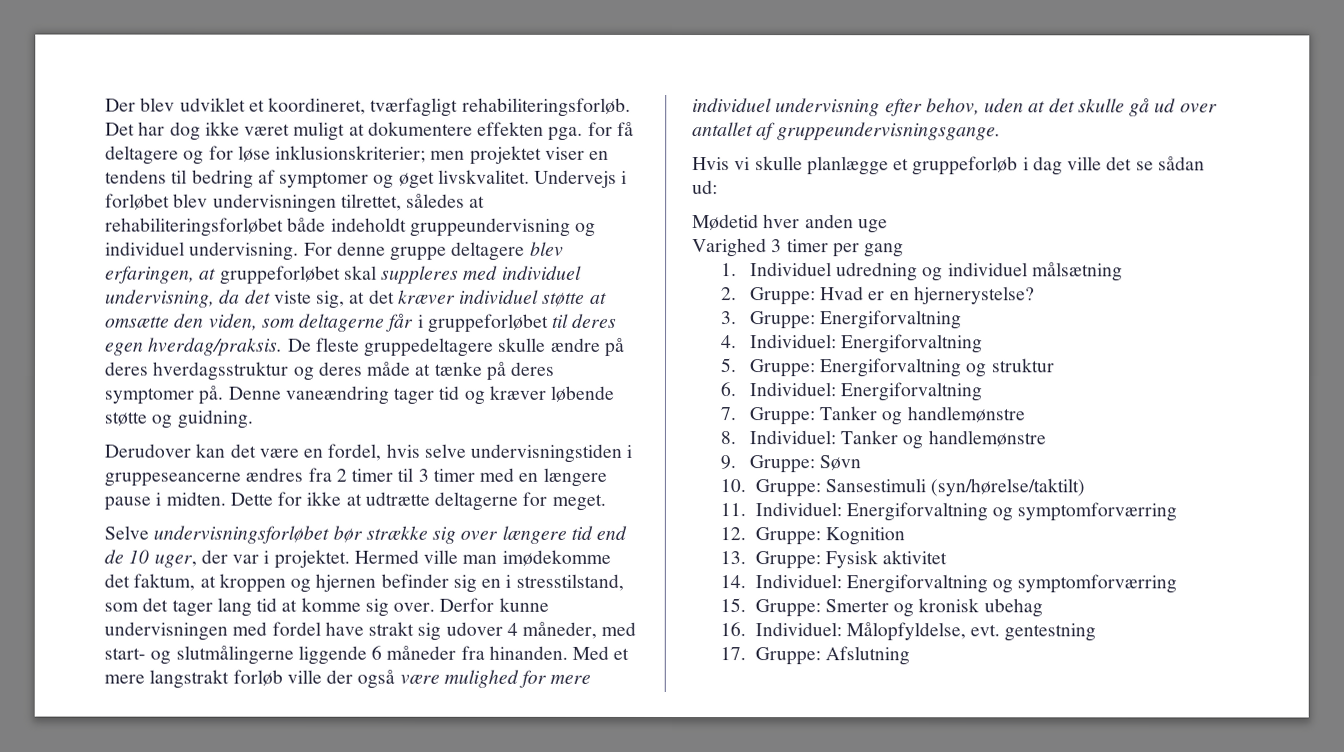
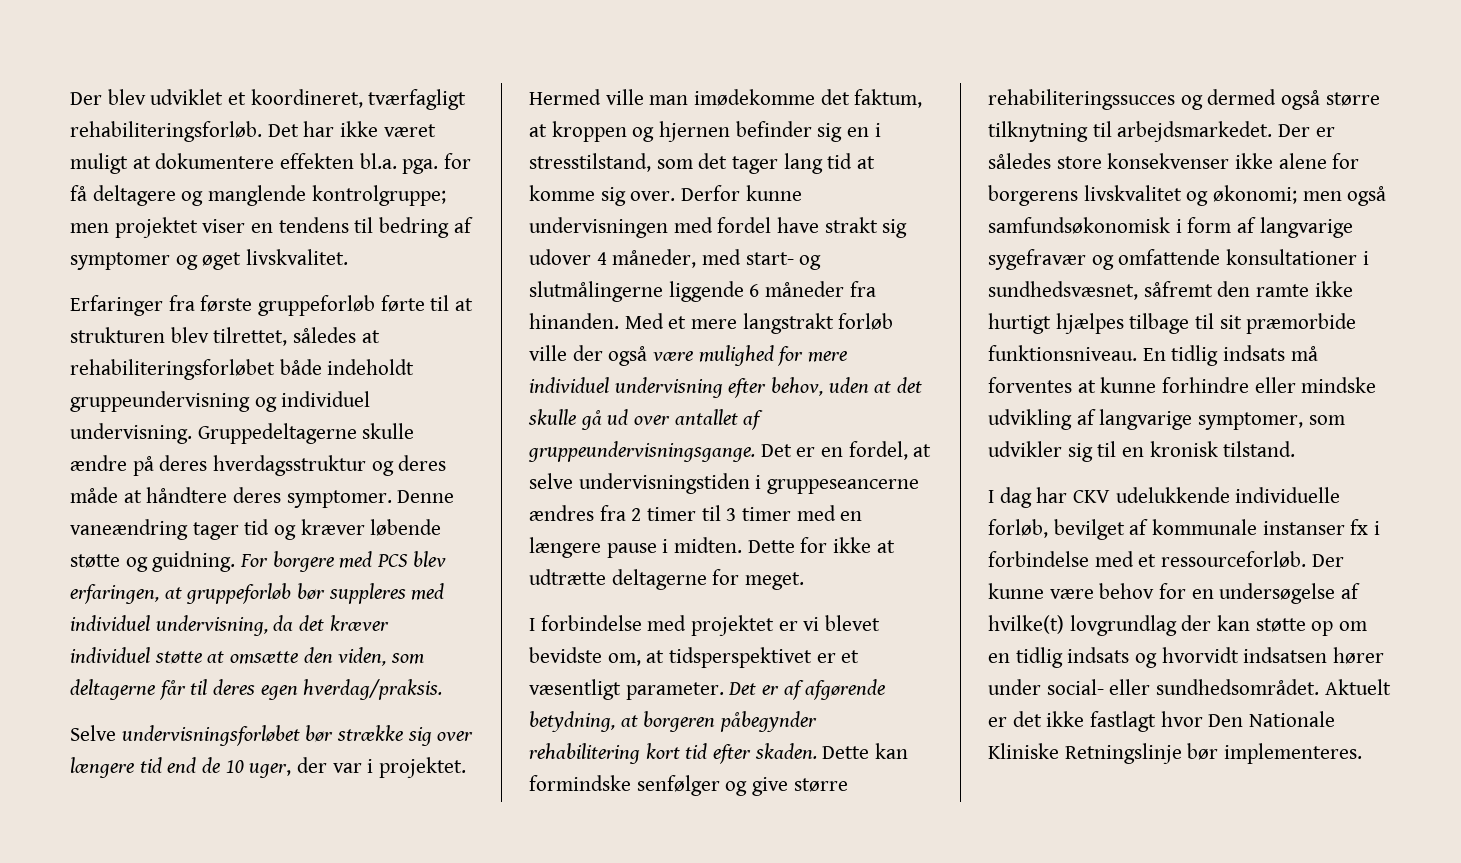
[169,121,201,141] dog -> (335, 129) none
(545, 128) none -> [359,153,397,169] bl.a.
[208,145,427,163] for løse inklusionskriterier; -> [208,185,446,206] manglende kontrolgruppe;
[534,169,628,188] [105,193,337,213] Undervejs i forløbet blev undervisningen -> [70,295,474,316] [70,327,209,343] // Erfaringer fra første gruppeforløb førte til at strukturen blev
[303,241,526,261] For denne gruppe deltagere -> [197,423,415,444] [70,455,447,476] [70,487,455,508] [70,519,442,540] [70,551,409,572] Gruppedeltagerne skulle ændre på deres hverdagsstruktur og deres måde at håndtere deres symptomer. Denne vaneændring tager tid og kræver løbende støtte og guidning. For borgere med PCS
[219,265,377,285] gruppeforløbet skal -> [186,583,326,604] gruppeforløb bør
[273,289,395,309] viste sig, at det -> (325, 623) none
[417,313,549,333] i gruppeforløbet -> (186, 690) none
[287,337,625,357] [105,361,556,381] [104,385,615,405] [104,409,253,429] [104,443,633,463] [104,467,607,487] [104,491,606,511] De fleste gruppedeltagere skulle ændre på deres hverdagsstruktur og deres måde at tænke på deres symptomer på. Denne vaneændring tager tid og kræver løbende støtte og guidning. // Derudover kan det være en fordel, hvis selve undervisningstiden i gruppeseancerne ændres fra 2 timer til 3 timer med en længere pause i midten. Dette for ikke at udtrætte deltagerne for meget. -> (443, 689) none
[692,156,1205,176] [692,180,718,195] [692,214,888,234] [692,238,905,258] [720,262,1123,282] [720,286,1035,306] [720,310,963,330] [720,334,984,354] [720,358,1055,378] [719,382,983,402] [719,406,1025,426] [719,430,1046,450] [719,455,862,474] [719,478,1086,498] [719,502,1178,522] [719,527,905,546] [719,550,948,570] [719,574,1178,594] [719,598,1043,618] [719,622,1097,642] [719,646,910,666] // Hvis vi skulle planlægge et gruppeforløb i dag ville det se sådan ud: // Mødetid hver anden uge // Varighed 3 timer per gang // 1. Individuel udredning og individuel målsætning // 2. Gruppe: Hvad er en hjernerystelse? // 3. Gruppe: Energiforvaltning // 4. Individuel: Energiforvaltning // 5. Gruppe: Energiforvaltning og struktur // 6. Individuel: Energiforvaltning // 7. Gruppe: Tanker og handlemønstre // 8. Individuel: Tanker og handlemønstre // 9. Gruppe: Søvn // 10. Gruppe: Sansestimuli (syn/hørelse/taktilt) // 11. Individuel: Energiforvaltning og symptomforværring // 12. Gruppe: Kognition // 13. Gruppe: Fysisk aktivitet // 14. Individuel: Energiforvaltning og symptomforværring // 15. Gruppe: Smerter og kronisk ubehag // 16. Individuel: Målopfyldelse, evt. gentestning // 17. Gruppe: Afslutning -> [760,441,932,460] [529,473,920,494] [529,505,863,521] [529,537,895,558] [529,569,805,590] [529,615,881,636] [529,647,860,668] [529,679,886,700] [529,711,818,732] [529,743,909,764] [529,775,848,796] [988,89,1380,110] [988,121,1335,142] [988,153,1360,169] [988,185,1387,206] [988,217,1353,238] [988,249,1369,270] [988,281,1353,300] [988,313,1357,334] [988,345,1318,366] [988,377,1377,393] [988,409,1345,430] [988,441,1296,462] [988,487,1341,508] [988,519,1381,540] [988,551,1344,568] [988,583,1361,604] [988,615,1368,636] [988,647,1385,668] [988,679,1391,695] [988,711,1336,732] [988,743,1363,764] Det er en fordel, at selve undervisningstiden i gruppeseancerne ændres fra 2 timer til 3 timer med en længere pause i midten. Dette for ikke at udtrætte deltagerne for meget. // I forbindelse med projektet er vi blevet bevidste om, at tidsperspektivet er et væsentligt parameter. Det er af afgørende betydning, at borgeren påbegynder rehabilitering kort tid efter skaden. Dette kan formindske senfølger og give større rehabiliteringssucces og dermed også større tilknytning til arbejdsmarkedet. Der er således store konsekvenser ikke alene for borgerens livskvalitet og økonomi; men også samfundsøkonomisk i form af langvarige sygefravær og omfattende konsultationer i sundhedsvæsnet, såfremt den ramte ikke hurtigt hjælpes tilbage til sit præmorbide funktionsniveau. En tidlig indsats må forventes at kunne forhindre eller mindske udvikling af langvarige symptomer, som udvikler sig til en kronisk tilstand. // I dag har CKV udelukkende individuelle forløb, bevilget af kommunale instanser fx i forbindelse med et ressourceforløb. Der kunne være behov for en undersøgelse af hvilke(t) lovgrundlag der kan støtte op om en tidlig indsats og hvorvidt indsatsen hører under social- eller sundhedsområdet. Aktuelt er det ikke fastlagt hvor Den Nationale Kliniske Retningslinje bør implementeres.

